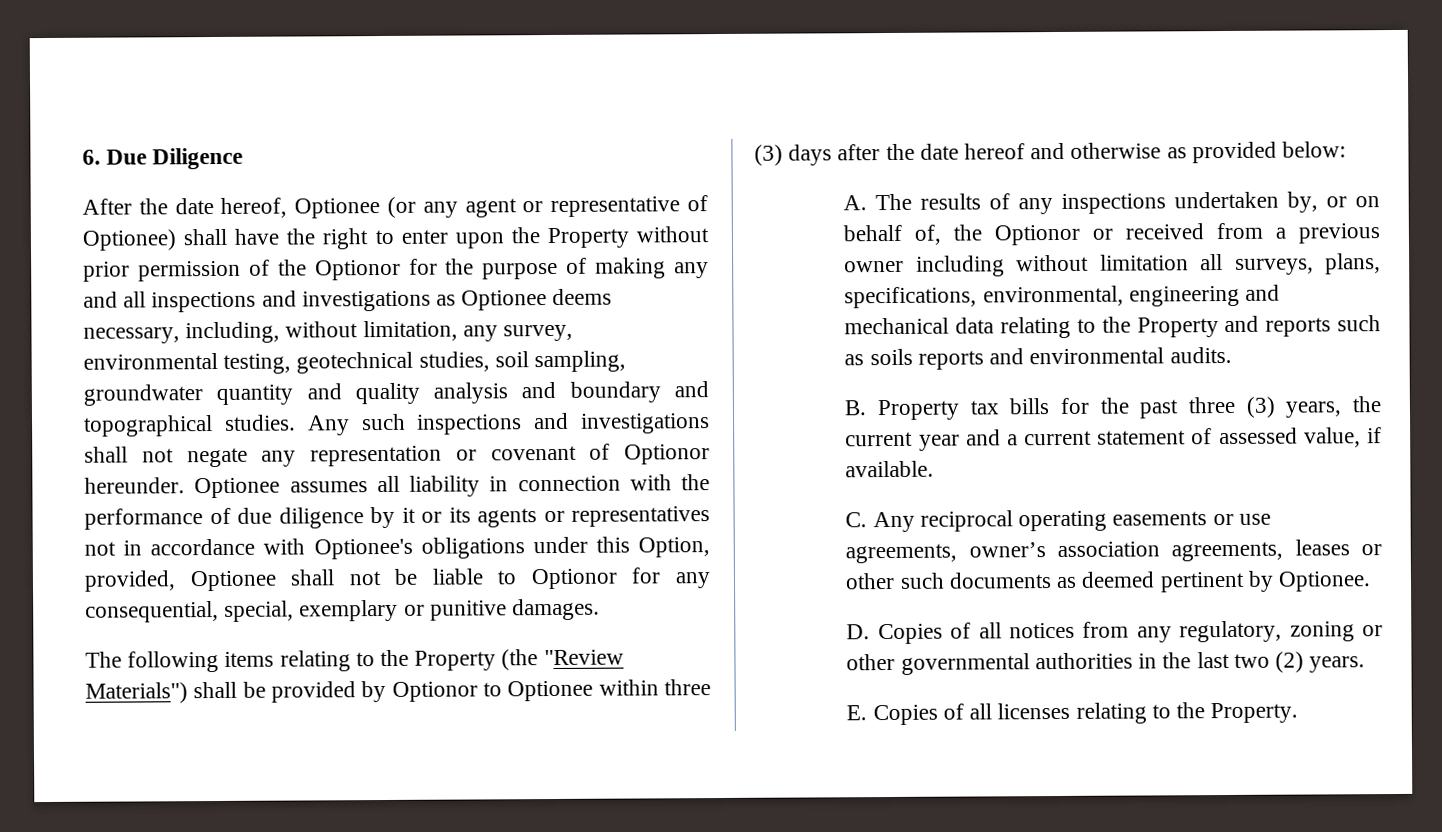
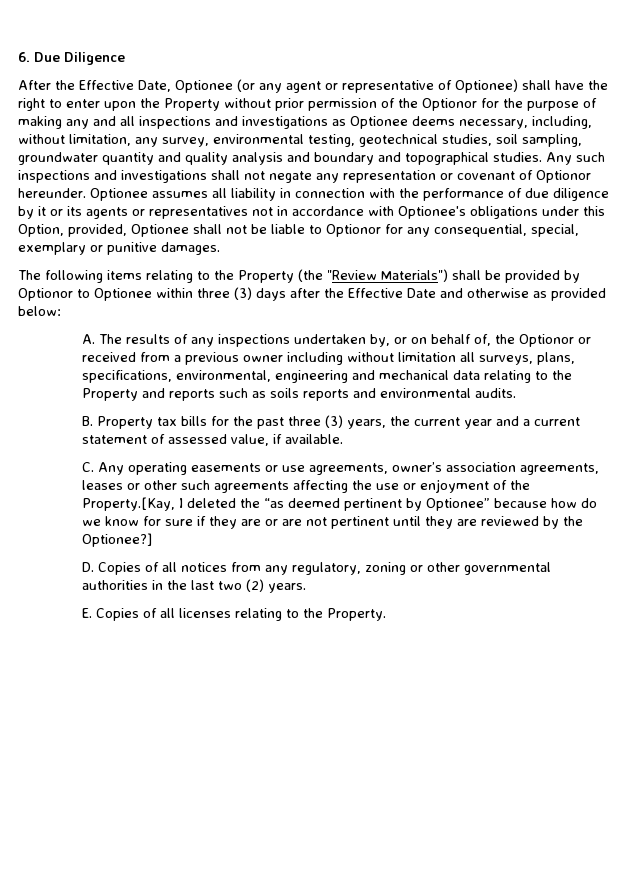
[174,197,288,218] date hereof, -> [79,80,171,92] Effective Date,
[919,143,1026,160] date hereof -> [348,288,436,298] Effective Date
[919,510,1013,532] reciprocal -> (125, 468) none
[948,570,1371,593] documents as deemed pertinent by Optionee. -> [214,479,531,493] [82,497,598,511] [82,516,584,529] [82,533,153,547] agreements affecting the use or enjoyment of the Property.[Kay, I deleted the “as deemed pertinent by Optionee” because how do we know for sure if they are or are not pertinent until they are reviewed by the Optionee?]

